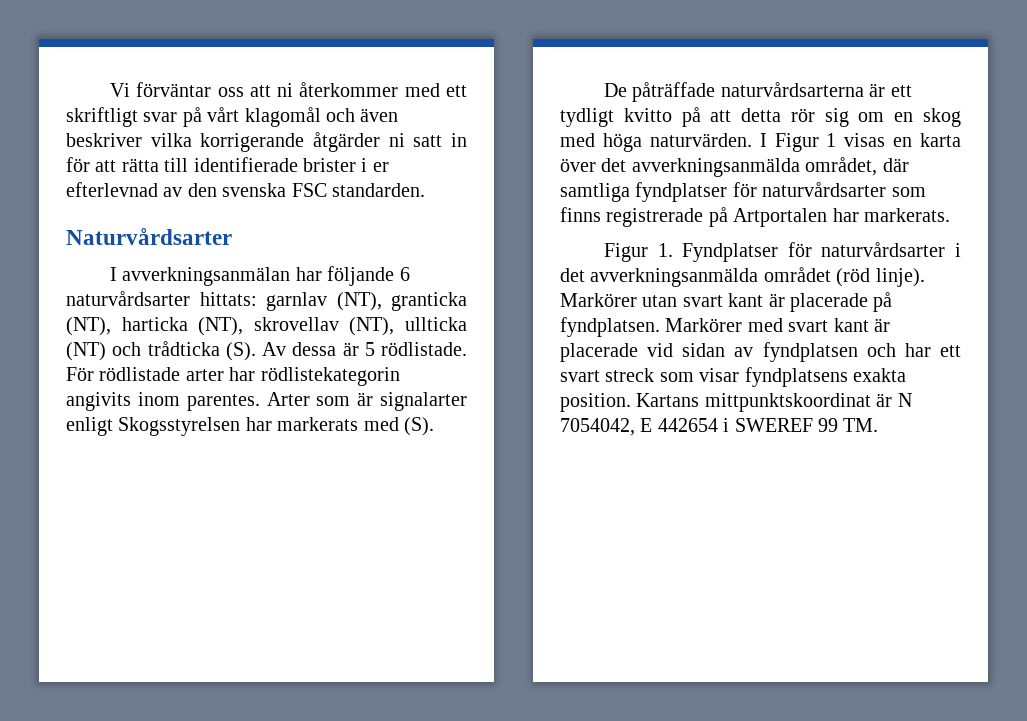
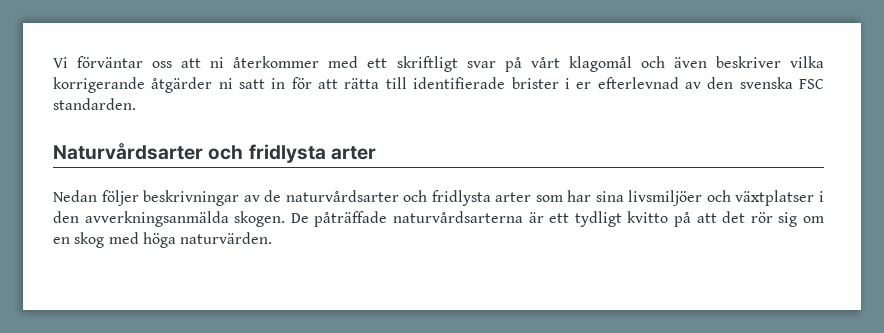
[109,266,410,286] [66,291,467,311] [66,317,467,336] [66,341,467,361] [66,367,400,386] [66,392,467,411] [66,417,434,436] // I avverkningsanmälan har följande 6 naturvårdsarter hittats: garnlav (NT), granticka (NT), harticka (NT), skrovellav (NT), ullticka (NT) och trådticka (S). Av dessa är 5 rödlistade. För rödlistade arter har rödlistekategorin angivits inom parentes. Arter som är signalarter enligt Skogsstyrelsen har markerats med (S). // -> [208,144,376,163] [53,190,824,206] [53,211,286,227] och fridlysta arter // Nedan följer beskrivningar av de naturvårdsarter och fridlysta arter som har sina livsmiljöer och växtplatser i den avverkningsanmälda skogen.
[741,108,782,122] detta -> [722,211,746,223] det
[759,133,961,152] [560,157,909,177] [560,182,926,202] [560,207,950,227] [603,242,961,262] [560,267,925,287] [560,292,893,312] [560,317,890,337] [560,342,961,362] [560,367,906,387] [560,393,912,412] [560,418,879,436] I Figur 1 visas en karta över det avverkningsanmälda området, där samtliga fyndplatser för naturvårdsarter som finns registrerade på Artportalen har markerats. // Figur 1. Fyndplatser för naturvårdsarter i det avverkningsanmälda området (röd linje). Markörer utan svart kant är placerade på fyndplatsen. Markörer med svart kant är placerade vid sidan av fyndplatsen och har ett svart streck som visar fyndplatsens exakta position. Kartans mittpunktskoordinat är N 7054042, E 442654 i SWEREF 99 TM. -> (273, 238) none

